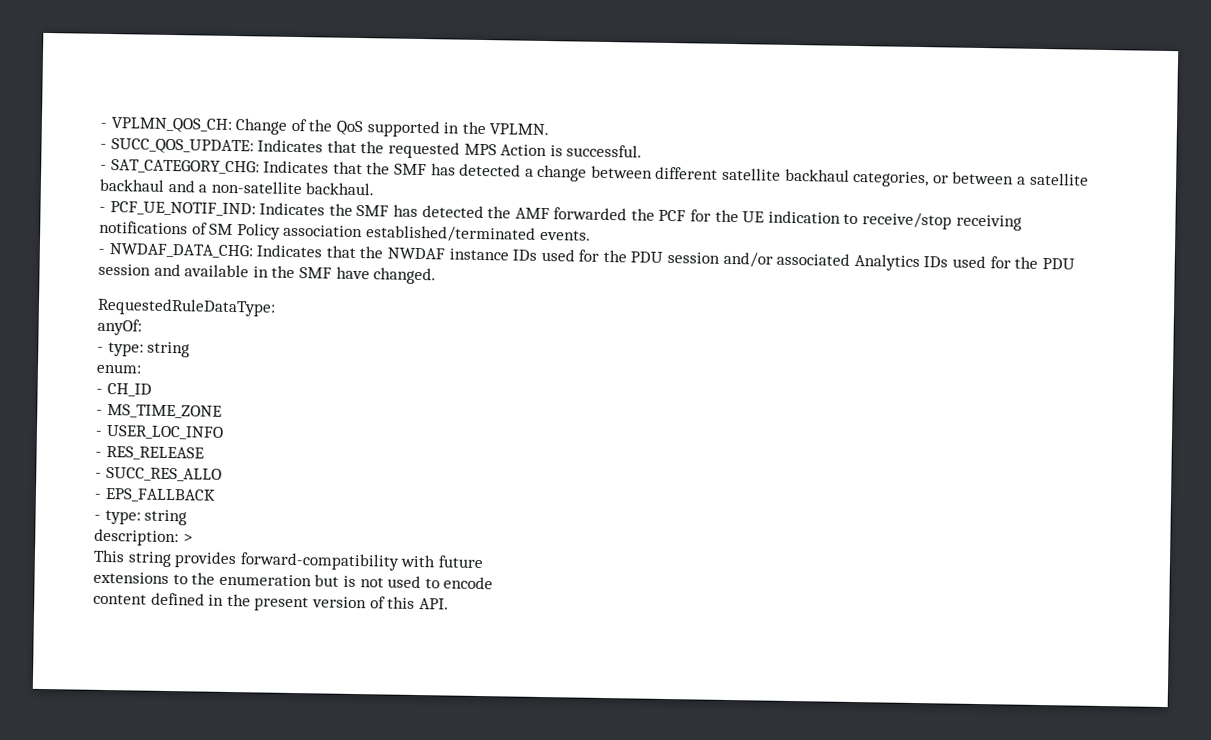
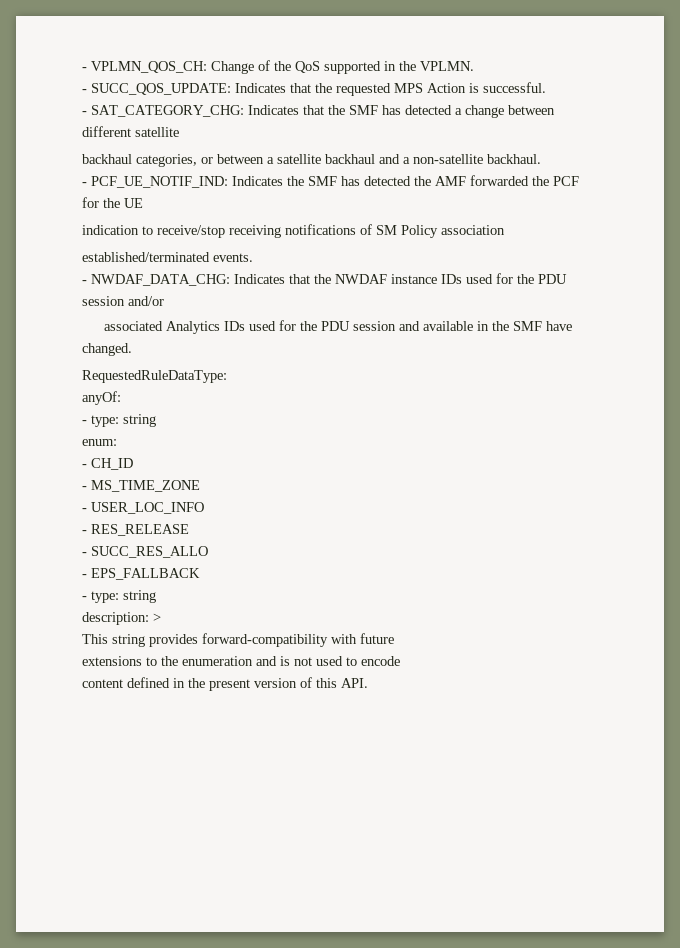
(782, 174) none -> (179, 132) //
(765, 217) none -> (143, 203) //
(364, 231) none -> (505, 230) //
(773, 259) none -> (164, 301) //
[314,574,340,587] but -> [256,656,277,666] and

